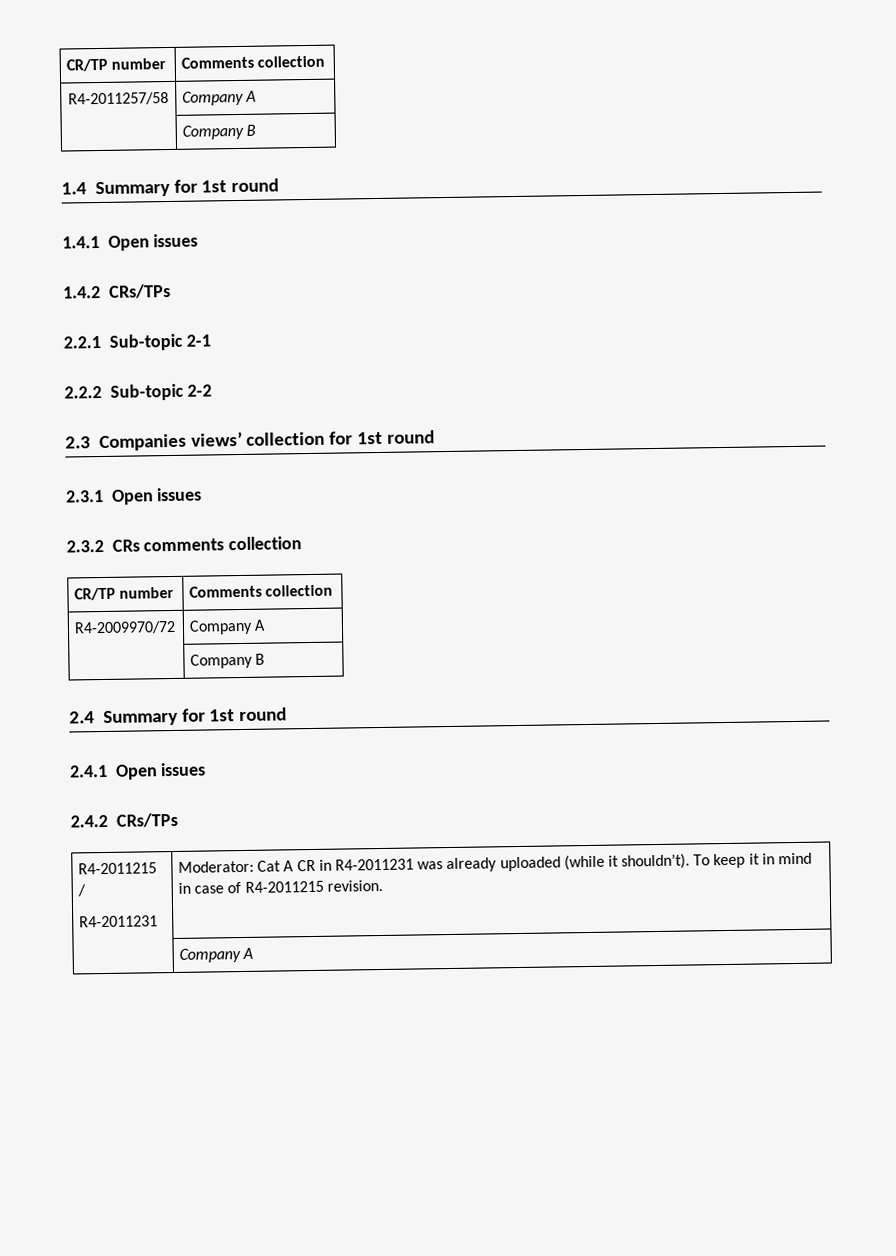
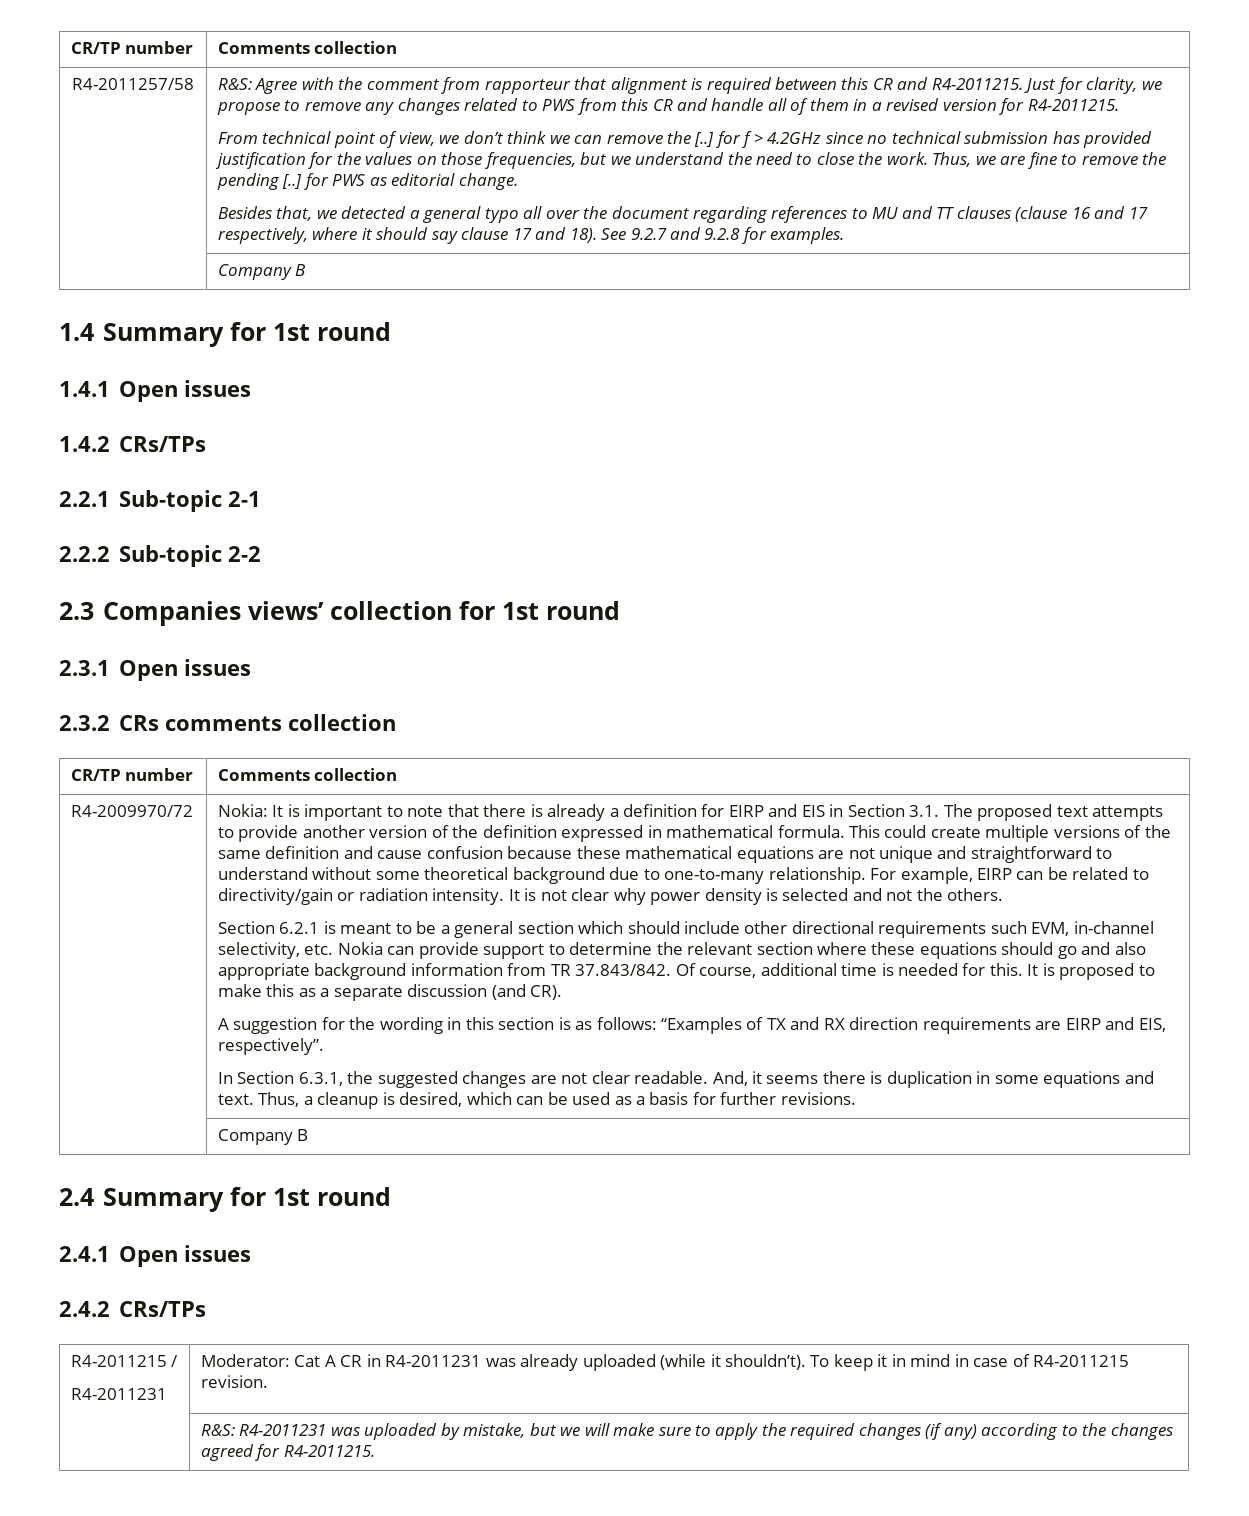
[182,90,257,106] Company A -> [218,77,1162,94] [217,98,1119,115] [218,131,1153,148] [215,152,1167,169] [217,173,518,190] [218,206,1148,223] [218,227,845,244] R&S: Agree with the comment from rapporteur that alignment is required between this CR and R4-2011215. Just for clarity, we propose to remove any changes related to PWS from this CR and handle all of them in a revised version for R4-2011215. // From technical point of view, we don’t think we can remove the [..] for f > 4.2GHz since no technical submission has provided justification for the values on those frequencies, but we understand the need to close the work. Thus, we are fine to remove the pending [..] for PWS as editorial change. // Besides that, we detected a general typo all over the document regarding references to MU and TT clauses (clause 16 and 17 respectively, where it should say clause 17 and 18). See 9.2.7 and 9.2.8 for examples.
[189,619,267,635] Company A -> [218,804,1164,821] [218,825,1171,842] [218,846,1113,863] [218,867,1149,884] [218,888,1004,905] [218,921,1154,938] [218,942,1146,959] [218,963,1155,980] [218,984,563,1001] [218,1017,1166,1034] [218,1038,325,1055] [218,1071,1154,1088] [218,1092,856,1109] Nokia: It is important to note that there is already a definition for EIRP and EIS in Section 3.1. The proposed text attempts to provide another version of the definition expressed in mathematical formula. This could create multiple versions of the same definition and cause confusion because these mathematical equations are not unique and straightforward to understand without some theoretical background due to one-to-many relationship. For example, EIRP can be related to directivity/gain or radiation intensity. It is not clear why power density is selected and not the others. // Section 6.2.1 is meant to be a general section which should include other directional requirements such EVM, in-channel selectivity, etc. Nokia can provide support to determine the relevant section where these equations should go and also appropriate background information from TR 37.843/842. Of course, additional time is needed for this. It is proposed to make this as a separate discussion (and CR). // A suggestion for the wording in this section is as follows: “Examples of TX and RX direction requirements are EIRP and EIS, respectively”. // In Section 6.3.1, the suggested changes are not clear readable. And, it seems there is duplication in some equations and text. Thus, a cleanup is desired, which can be used as a basis for further revisions.
[179,947,254,963] Company A -> [201,1423,1173,1440] [201,1444,375,1461] R&S: R4-2011231 was uploaded by mistake, but we will make sure to apply the required changes (if any) according to the changes agreed for R4-2011215.

